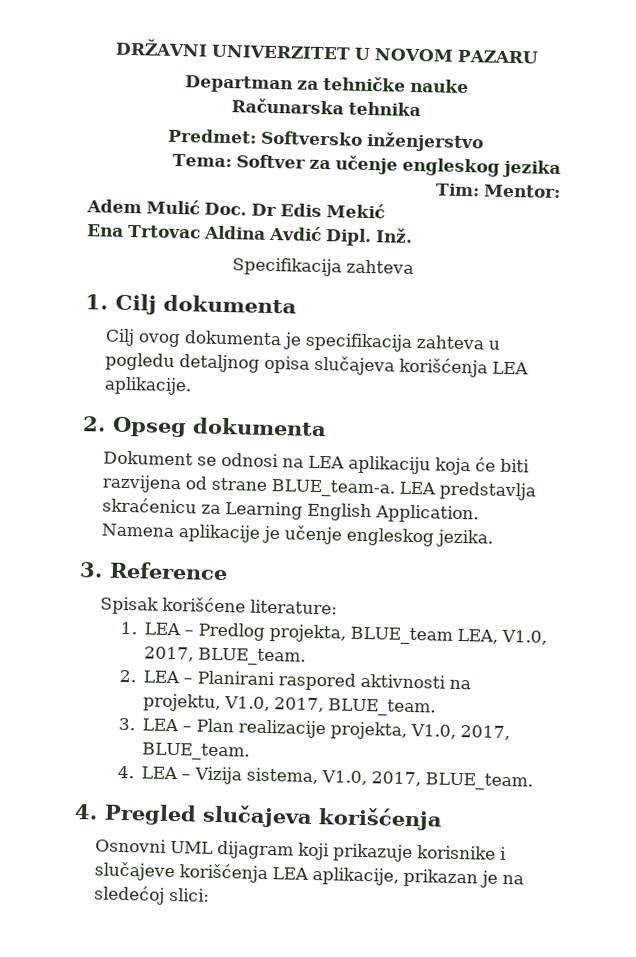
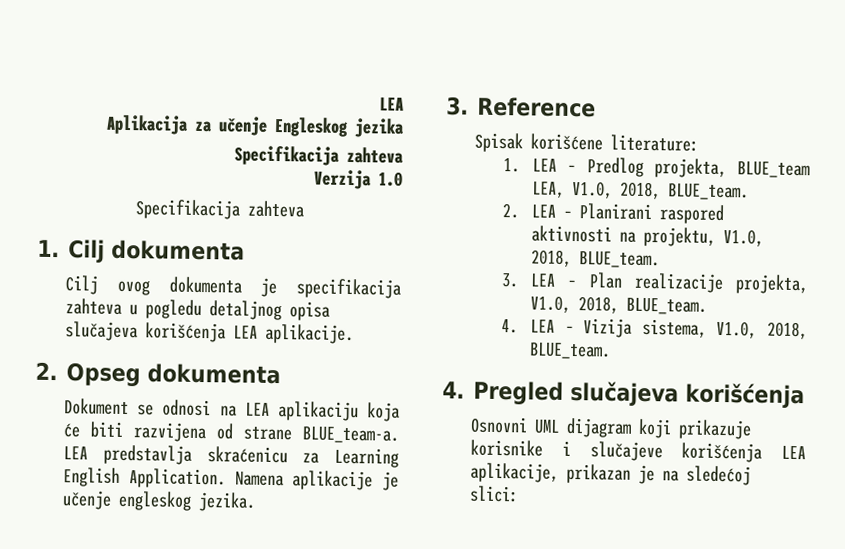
[115,38,538,64] [184,75,469,94] [230,98,421,117] [167,128,484,153] [172,153,306,169] DRŽAVNI UNIVERZITET U NOVOM PAZARU // Departman za tehničke nauke // Računarska tehnika // Predmet: Softversko inženjerstvo // Tema: Softver -> [379,97,404,111] [106,114,189,135] LEA // Aplikacija
[402,157,500,177] engleskog -> [274,117,349,137] Engleskog
[435,183,561,199] [86,199,385,219] [87,224,413,247] Tim: Mentor: // Adem Mulić Doc. Dr Edis Mekić // Ena Trtovac Aldina Avdić Dipl. Inž. -> [234,145,404,166] [314,169,403,190] Specifikacija zahteva // Verzija 1.0
[143,646,194,662] 2017, -> [620,181,662,200] 2018,
[273,697,324,713] 2017, -> [531,249,573,268] 2018,
[459,725,510,741] 2017, -> [578,296,620,314] 2018,
[370,771,421,787] 2017, -> [767,321,808,340] 2018,

